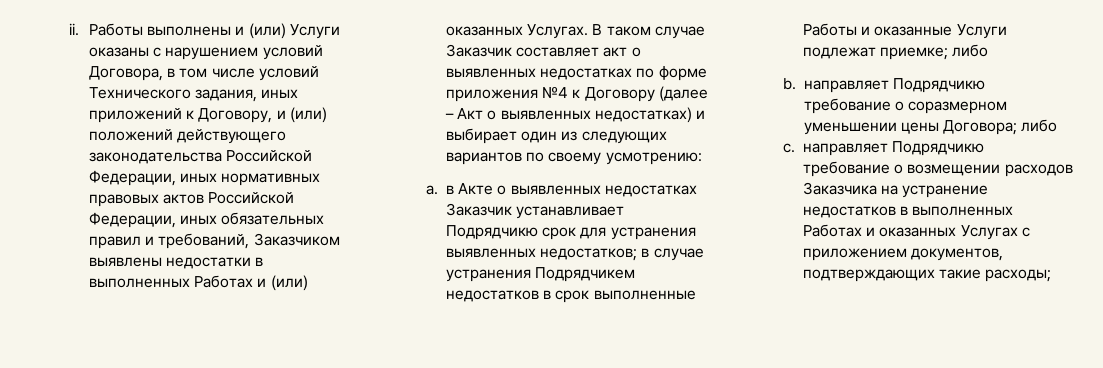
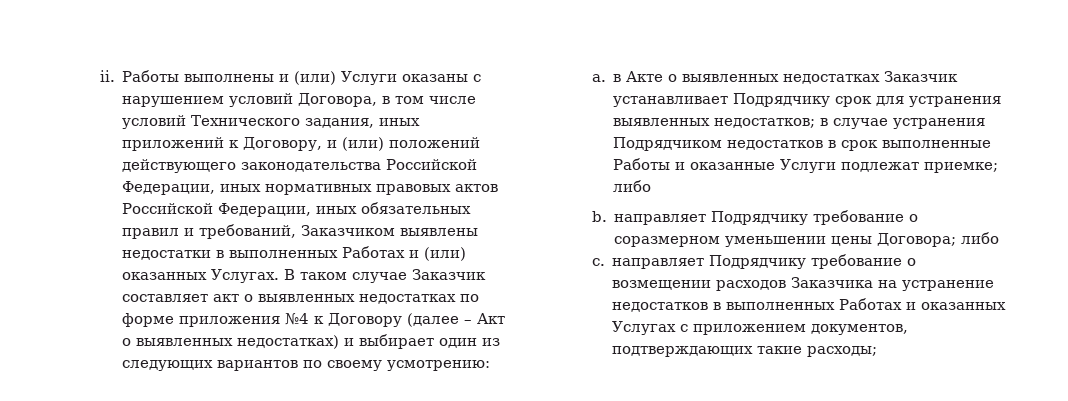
[445,225,538,240] Подрядчикю -> [733,93,831,107] Подрядчику
[535,267,636,282] Подрядчикем -> [613,137,723,151] Подрядчиком
[892,78,985,93] Подрядчикю -> [711,211,809,225] Подрядчику
[892,141,985,156] Подрядчикю -> [709,255,807,269] Подрядчику

